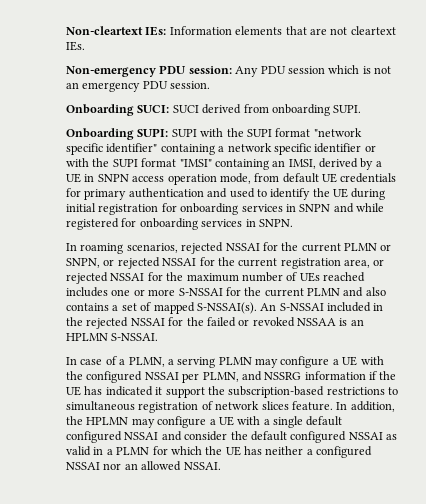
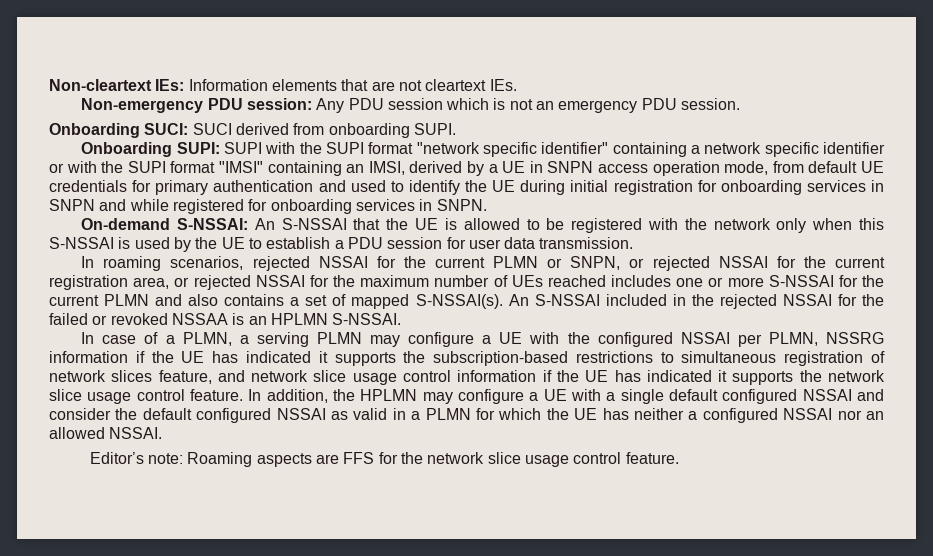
(293, 223) none -> [81,218,884,233] [49,237,634,252] // On-demand S-NSSAI: An S-NSSAI that the UE is allowed to be registered with the network only when this S-NSSAI is used by the UE to establish a PDU session for user data transmission.
[241,371,262,381] and -> (818, 339) none
[165,387,205,398] support -> [334,352,396,366] supports
(289, 405) none -> [158,370,885,385] [49,389,185,404] feature, and network slice usage control information if the UE has indicated it supports the network slice usage control
(221, 466) none -> [89,452,679,467] // Editor’s note: Roaming aspects are FFS for the network slice usage control feature.

